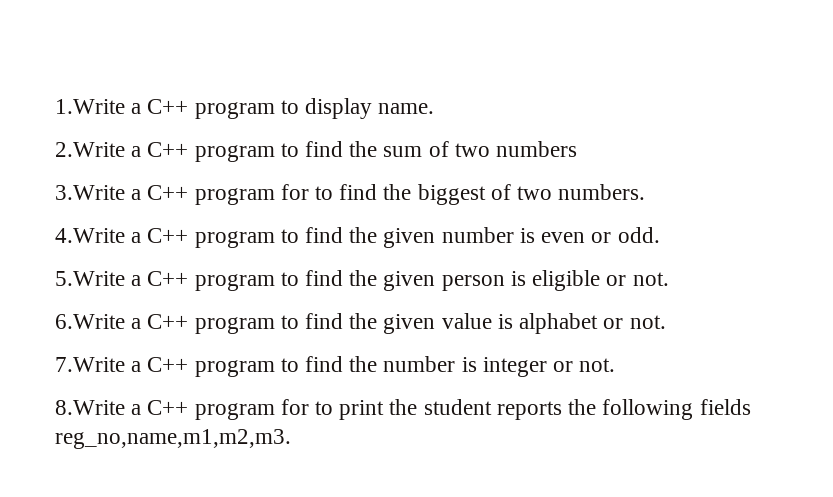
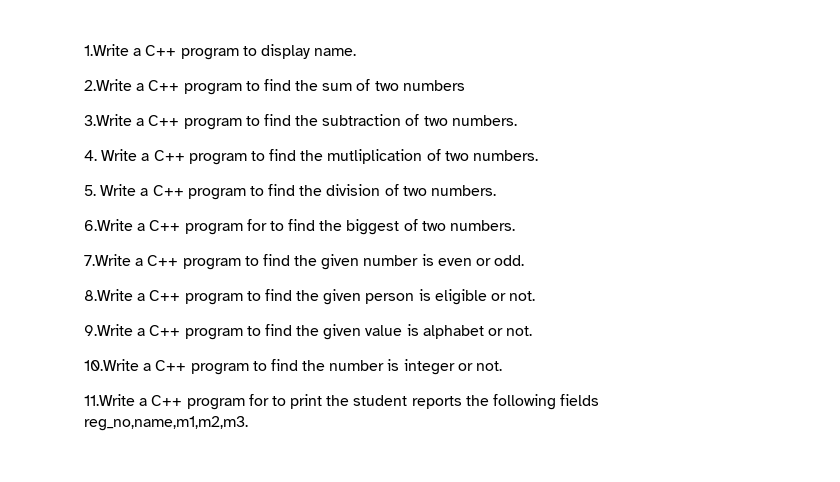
(275, 196) none -> [245,114,517,126] [84,149,539,165] [84,184,497,200] [84,219,243,235] to find the subtraction of two numbers. // 4. Write a C++ program to find the mutliplication of two numbers. // 5. Write a C++ program to find the division of two numbers. // 6.Write a C++ program
[55,228,125,243] 4.Write -> [84,254,131,266] 7.Write
[55,271,125,286] 5.Write -> [84,289,133,301] 8.Write
[55,314,125,329] 6.Write -> [84,324,133,336] 9.Write
[55,357,125,372] 7.Write -> [84,359,139,371] 10.Write
[55,400,125,415] 8.Write -> [84,394,135,406] 11.Write

